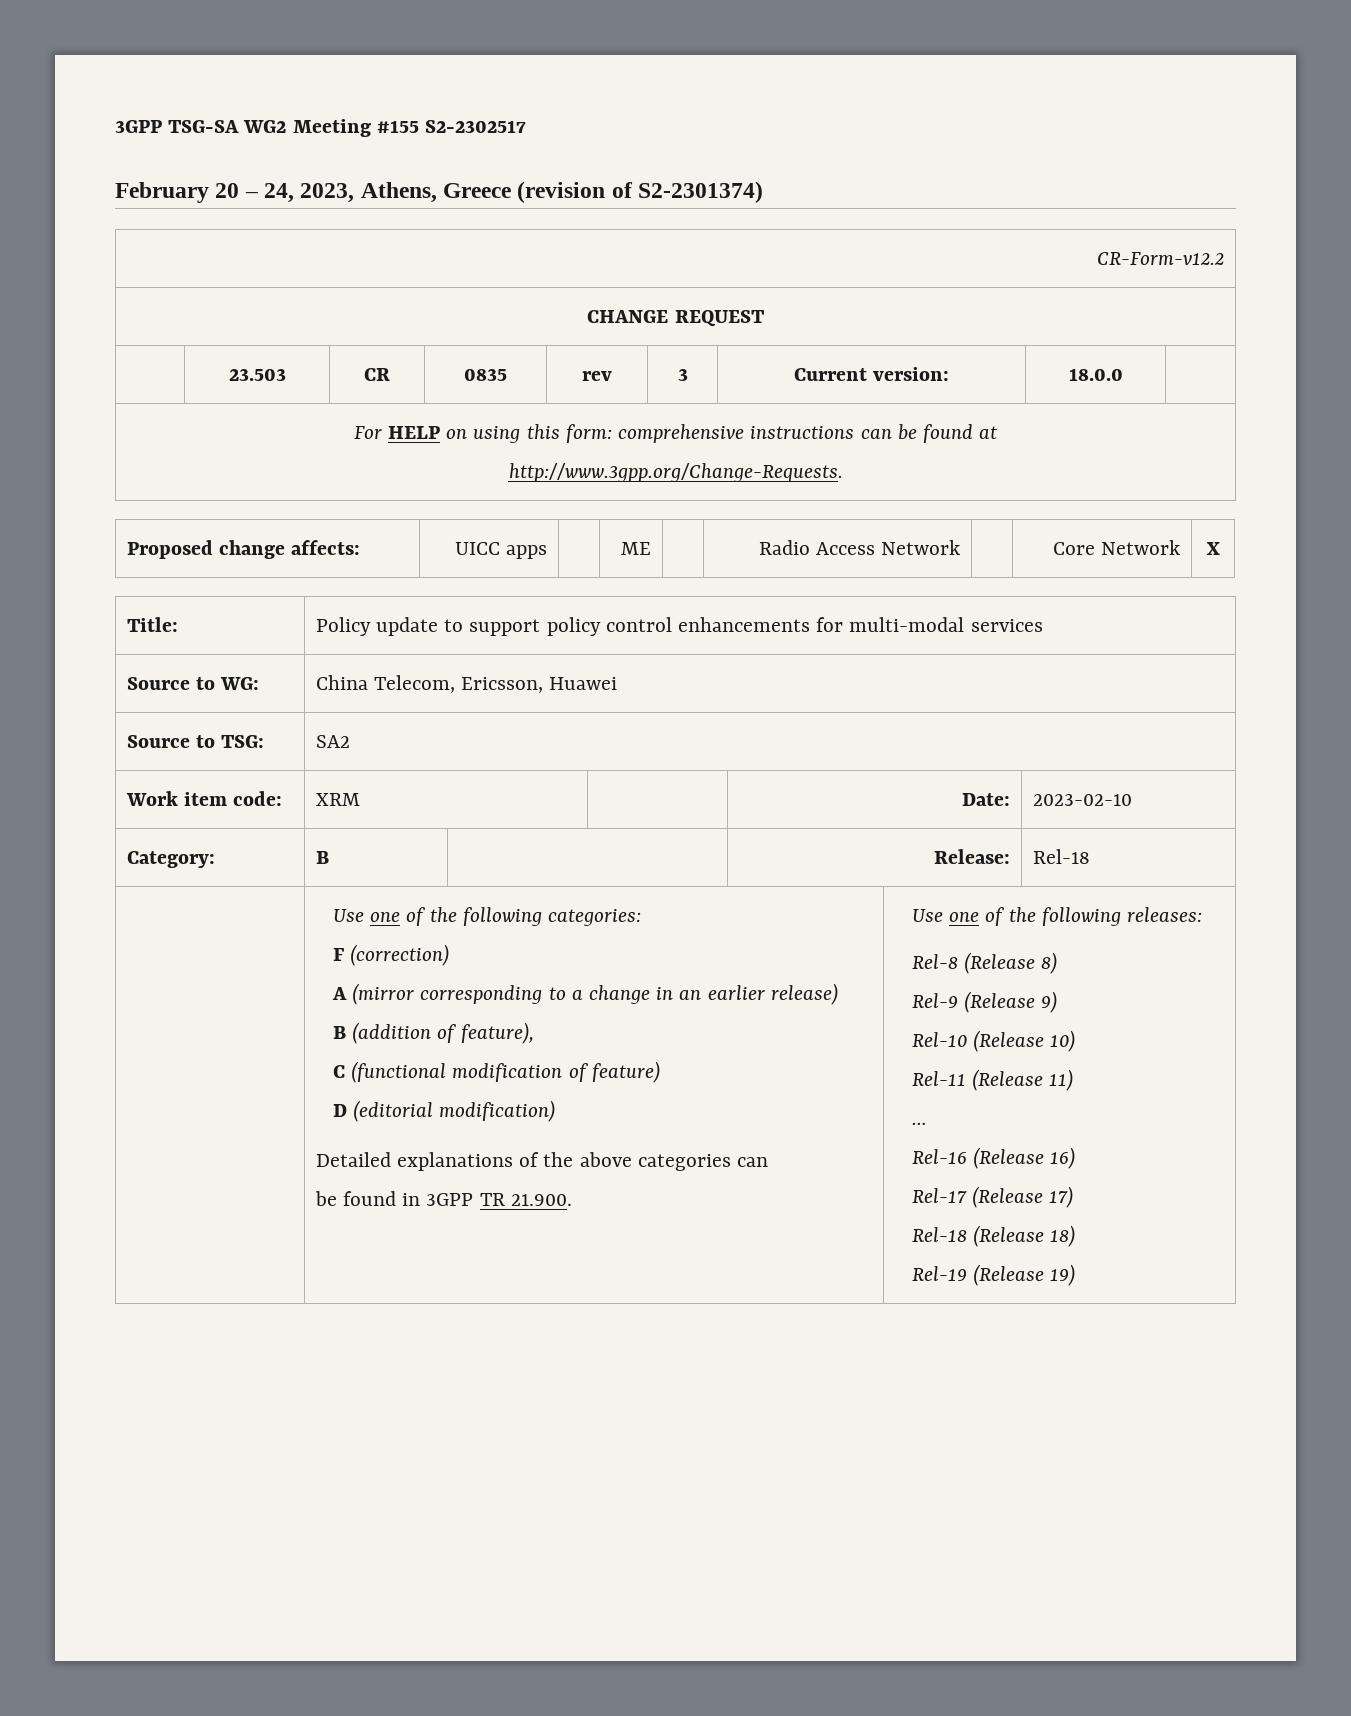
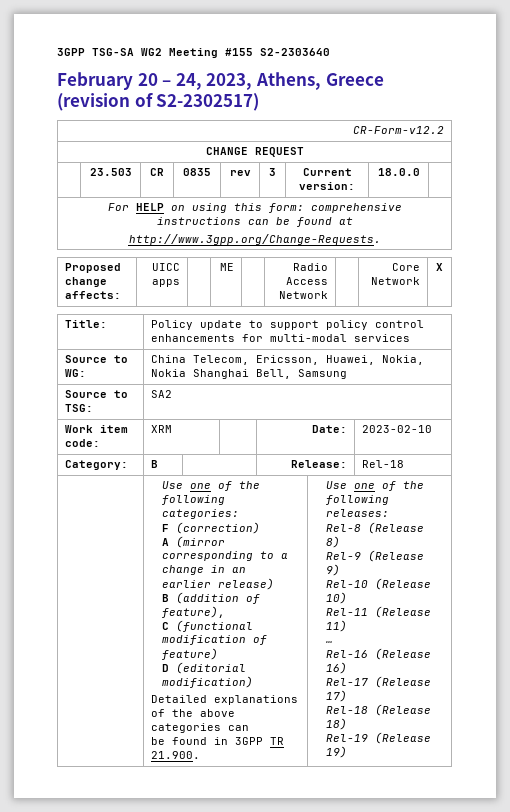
[425,120,527,133] S2-2302517 -> [260,48,330,56] S2-2303640
[638,181,764,203] S2-2301374) -> [156,93,260,111] S2-2302517)
[549,677,618,690] Huawei -> [326,355,425,365] [151,369,348,379] Huawei, Nokia, Nokia Shanghai Bell, Samsung

